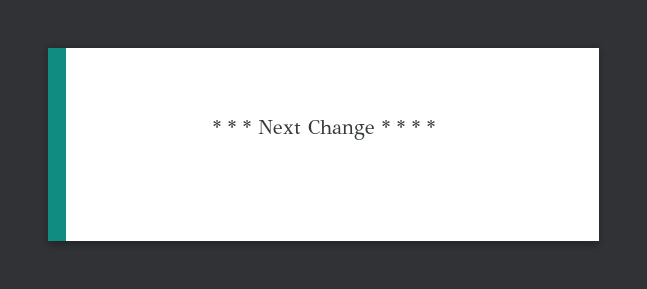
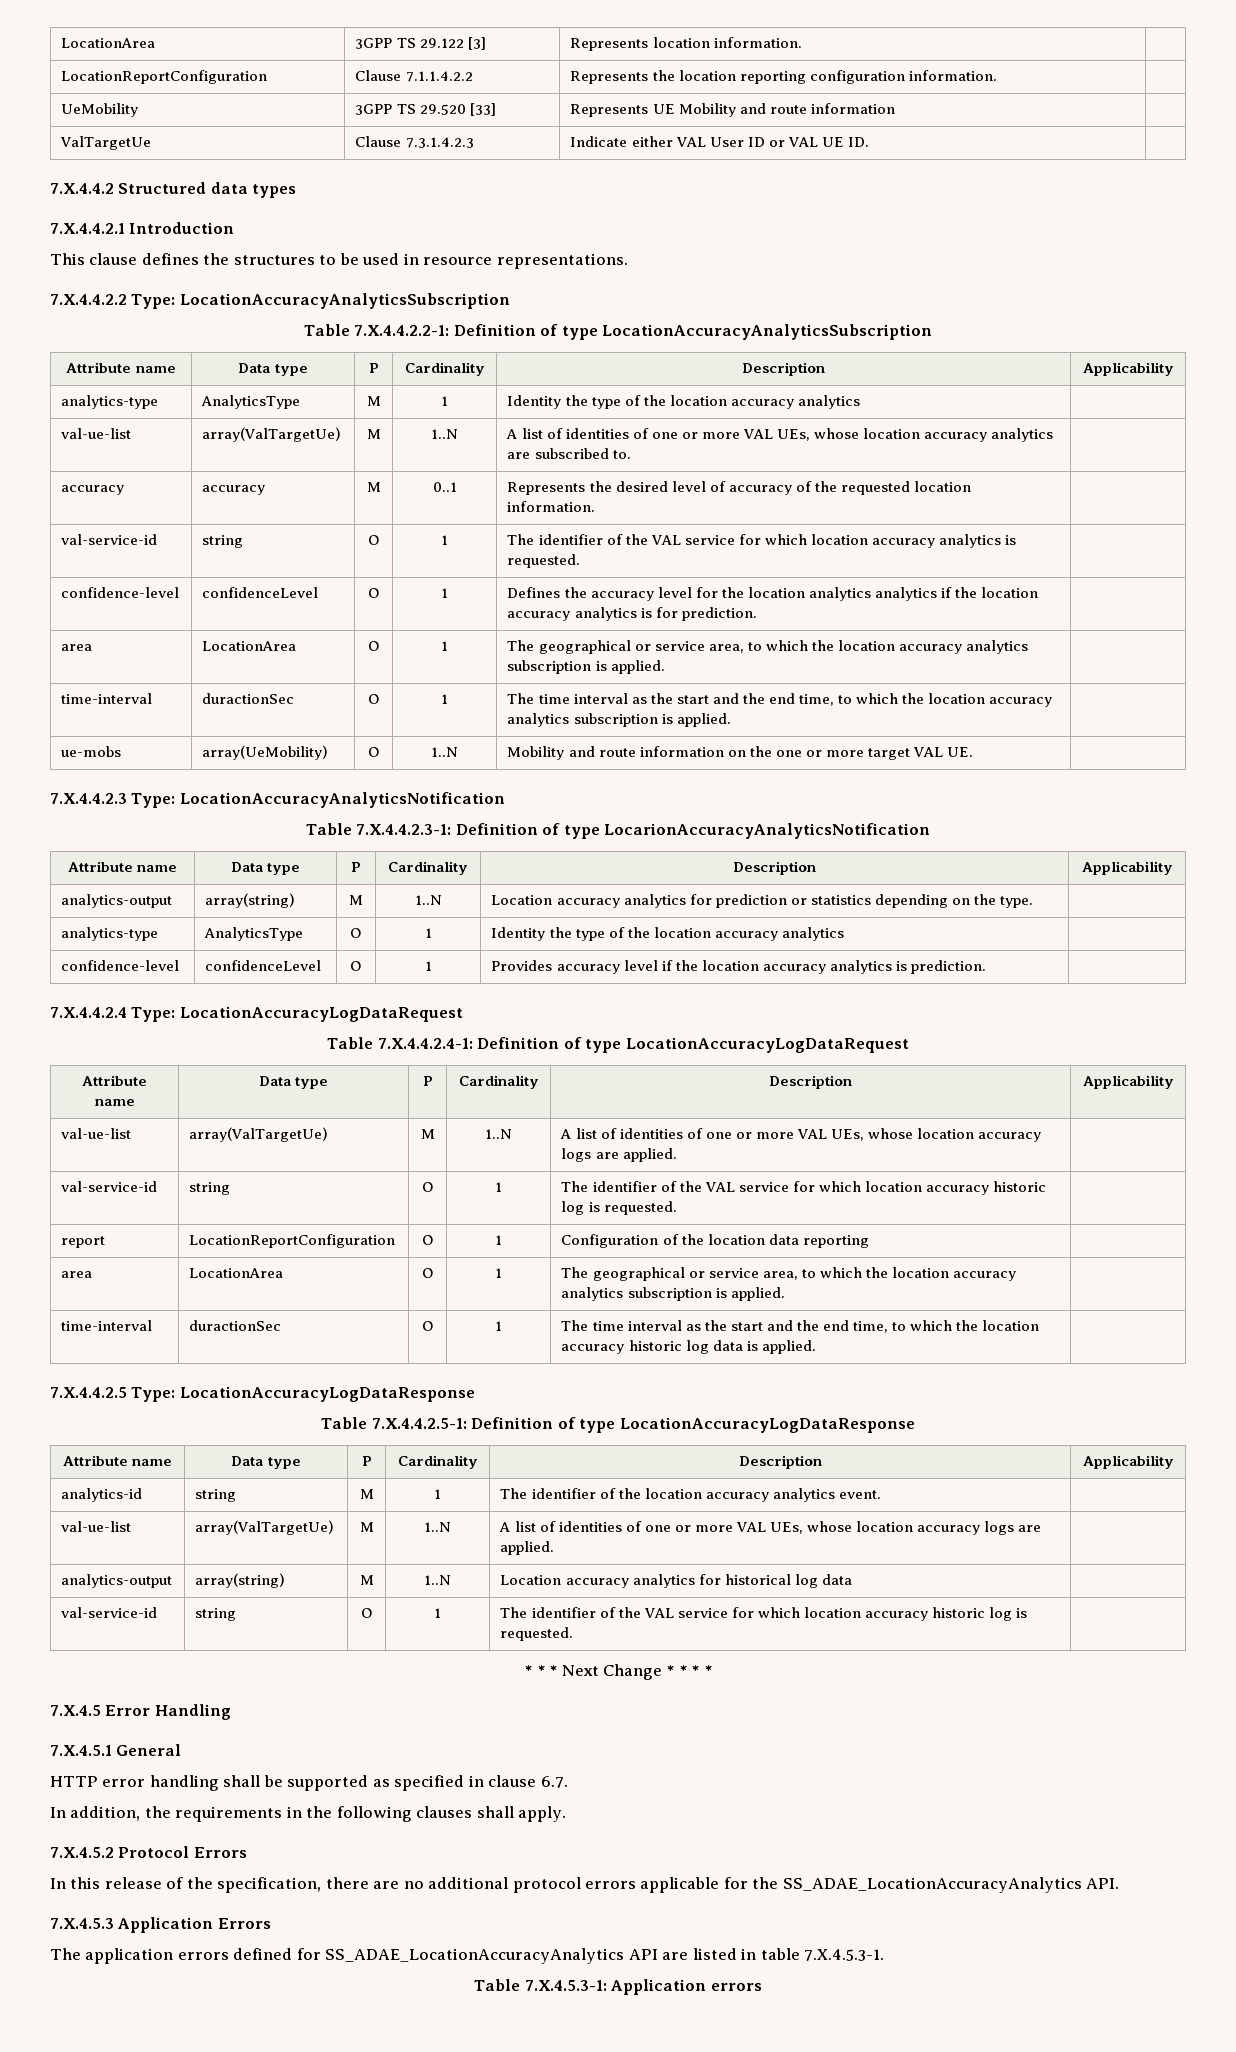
(212, 127) none -> [61,38,156,48] [355,37,486,50] [570,37,802,51] [61,70,268,84] [355,70,473,82] [570,70,997,84] [61,103,139,117] [355,103,496,116] [570,103,895,117] [60,136,152,150] [355,136,474,148] [570,136,869,147] [50,182,297,198] [50,222,235,234] [50,253,628,269] [50,293,510,309] [303,324,933,340] [66,362,176,373] [238,363,308,376] [368,363,379,373] [404,362,485,376] [742,362,825,376] [1082,362,1174,376] [61,395,159,409] [201,395,301,409] [366,396,381,406] [441,396,448,406] [507,395,860,409] [61,428,132,439] [202,427,342,442] [366,429,381,439] [431,429,458,439] [506,428,1054,442] [507,448,631,459] [61,485,125,495] [202,485,266,495] [366,482,381,492] [432,482,457,492] [507,481,971,495] [507,501,596,512] [61,534,158,545] [202,535,244,548] [367,535,380,545] [441,535,448,545] [507,534,1017,548] [507,554,581,568] [61,587,180,598] [202,587,319,598] [367,588,380,598] [441,588,448,598] [507,587,1039,601] [507,607,757,621] [61,644,93,651] [202,641,297,651] [367,641,380,651] [441,641,448,651] [507,640,1028,654] [507,660,665,674] [61,693,153,704] [202,693,295,704] [367,694,380,704] [441,694,448,704] [507,693,1053,707] [507,713,731,727] [61,746,122,757] [202,745,329,760] [367,747,380,757] [431,747,458,757] [507,746,974,760] [50,792,505,808] [305,823,931,839] [67,861,178,872] [230,862,301,875] [351,862,361,872] [388,861,468,875] [733,861,816,875] [1081,861,1173,875] [61,894,173,908] [205,893,296,908] [349,895,363,905] [414,895,442,905] [491,894,1033,908] [61,927,159,941] [204,927,304,941] [350,928,362,938] [424,928,432,938] [491,927,844,941] [61,960,180,971] [205,960,322,971] [350,961,362,971] [424,961,432,971] [491,960,986,974] [50,1006,463,1022] [327,1037,909,1053] [82,1075,147,1086] [94,1099,135,1106] [258,1076,329,1089] [422,1076,433,1086] [458,1075,539,1089] [769,1075,852,1089] [1082,1075,1174,1089] [61,1128,132,1139] [189,1127,329,1142] [420,1129,435,1139] [485,1129,512,1139] [560,1128,1042,1142] [561,1148,677,1162] [61,1181,158,1192] [189,1182,231,1195] [421,1182,434,1192] [495,1182,502,1192] [561,1181,1046,1195] [561,1201,677,1215] [61,1236,106,1248] [189,1234,396,1248] [421,1235,434,1245] [495,1235,502,1245] [561,1234,869,1248] [61,1271,93,1278] [189,1268,284,1278] [421,1268,434,1278] [495,1268,502,1278] [561,1267,1016,1281] [561,1287,785,1301] [61,1320,153,1331] [189,1320,282,1331] [421,1321,434,1331] [495,1321,502,1331] [561,1320,1040,1333] [561,1340,816,1354] [50,1386,475,1402] [321,1417,915,1433] [62,1455,173,1466] [231,1456,301,1469] [361,1456,372,1466] [397,1455,478,1469] [738,1455,822,1469] [1082,1455,1174,1469] [61,1488,143,1502] [195,1489,237,1502] [359,1489,374,1499] [434,1489,441,1499] [500,1488,881,1502] [61,1521,132,1532] [195,1520,335,1535] [359,1522,374,1532] [424,1522,451,1532] [499,1521,1042,1535] [500,1541,555,1555] [61,1574,173,1588] [195,1573,286,1588] [359,1575,374,1585] [424,1575,451,1585] [500,1574,852,1588] [61,1607,158,1618] [195,1608,237,1621] [360,1608,373,1618] [434,1608,441,1618] [500,1607,1028,1621] [500,1627,574,1641] LocationArea | 3GPP TS 29.122 [3] | Represents location information. | // LocationReportConfiguration | Clause 7.1.1.4.2.2 | Represents the location reporting configuration information. | // UeMobility | 3GPP TS 29.520 [33] | Represents UE Mobility and route information | // ValTargetUe | Clause 7.3.1.4.2.3 | Indicate either VAL User ID or VAL UE ID. | // 7.X.4.4.2 Structured data types // 7.X.4.4.2.1 Introduction // This clause defines the structures to be used in resource representations. // 7.X.4.4.2.2 Type: LocationAccuracyAnalyticsSubscription // Table 7.X.4.4.2.2-1: Definition of type LocationAccuracyAnalyticsSubscription // Attribute name | Data type | P | Cardinality | Description | Applicability // analytics-type | AnalyticsType | M | 1 | Identity the type of the location accuracy analytics | // val-ue-list | array(ValTargetUe) | M | 1..N | A list of identities of one or more VAL UEs, whose location accuracy analytics are subscribed to. | // accuracy | accuracy | M | 0..1 | Represents the desired level of accuracy of the requested location information. | // val-service-id | string | O | 1 | The identifier of the VAL service for which location accuracy analytics is requested. | // confidence-level | confidenceLevel | O | 1 | Defines the accuracy level for the location analytics analytics if the location accuracy analytics is for prediction. | // area | LocationArea | O | 1 | The geographical or service area, to which the location accuracy analytics subscription is applied. | // time-interval | duractionSec | O | 1 | The time interval as the start and the end time, to which the location accuracy analytics subscription is applied. | // ue-mobs | array(UeMobility) | O | 1..N | Mobility and route information on the one or more target VAL UE. | // 7.X.4.4.2.3 Type: LocationAccuracyAnalyticsNotification // Table 7.X.4.4.2.3-1: Definition of type LocarionAccuracyAnalyticsNotification // Attribute name | Data type | P | Cardinality | Description | Applicability // analytics-output | array(string) | M | 1..N | Location accuracy analytics for prediction or statistics depending on the type. | // analytics-type | AnalyticsType | O | 1 | Identity the type of the location accuracy analytics | // confidence-level | confidenceLevel | O | 1 | Provides accuracy level if the location accuracy analytics is prediction. | // 7.X.4.4.2.4 Type: LocationAccuracyLogDataRequest // Table 7.X.4.4.2.4-1: Definition of type LocationAccuracyLogDataRequest // Attribute name | Data type | P | Cardinality | Description | Applicability // val-ue-list | array(ValTargetUe) | M | 1..N | A list of identities of one or more VAL UEs, whose location accuracy logs are applied. | // val-service-id | string | O | 1 | The identifier of the VAL service for which location accuracy historic log is requested. | // report | LocationReportConfiguration | O | 1 | Configuration of the location data reporting | // area | LocationArea | O | 1 | The geographical or service area, to which the location accuracy analytics subscription is applied. | // time-interval | duractionSec | O | 1 | The time interval as the start and the end time, to which the location accuracy historic log data is applied. | // 7.X.4.4.2.5 Type: LocationAccuracyLogDataResponse // Table 7.X.4.4.2.5-1: Definition of type LocationAccuracyLogDataResponse // Attribute name | Data type | P | Cardinality | Description | Applicability // analytics-id | string | M | 1 | The identifier of the location accuracy analytics event. | // val-ue-list | array(ValTargetUe) | M | 1..N | A list of identities of one or more VAL UEs, whose location accuracy logs are applied. | // analytics-output | array(string) | M | 1..N | Location accuracy analytics for historical log data | // val-service-id | string | O | 1 | The identifier of the VAL service for which location accuracy historic log is requested. | //
(435, 127) none -> [50,1704,231,1720] [50,1744,182,1756] [50,1775,568,1791] [50,1806,567,1822] [50,1846,247,1858] [50,1877,1120,1893] [50,1917,271,1933] [50,1948,885,1964] [474,1979,762,1995] // 7.X.4.5 Error Handling // 7.X.4.5.1 General // HTTP error handling shall be supported as specified in clause 6.7. // In addition, the requirements in the following clauses shall apply. // 7.X.4.5.2 Protocol Errors // In this release of the specification, there are no additional protocol errors applicable for the SS_ADAE_LocationAccuracyAnalytics API. // 7.X.4.5.3 Application Errors // The application errors defined for SS_ADAE_LocationAccuracyAnalytics API are listed in table 7.X.4.5.3-1. // Table 7.X.4.5.3-1: Application errors

